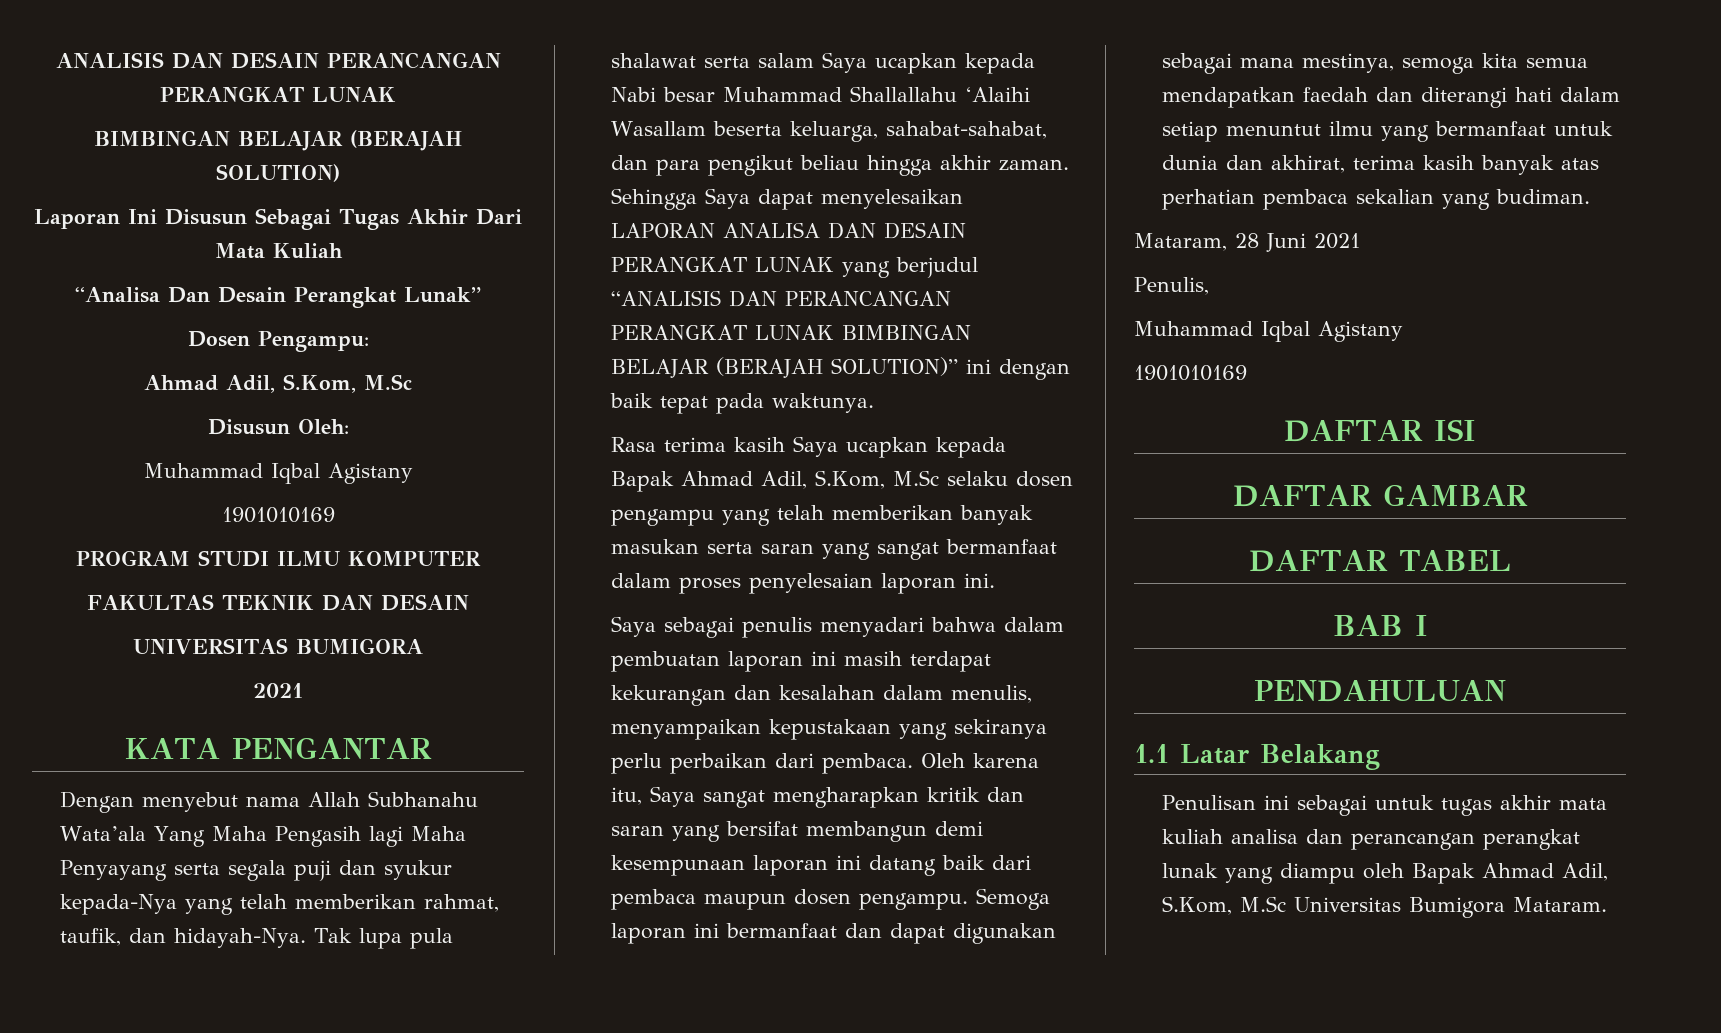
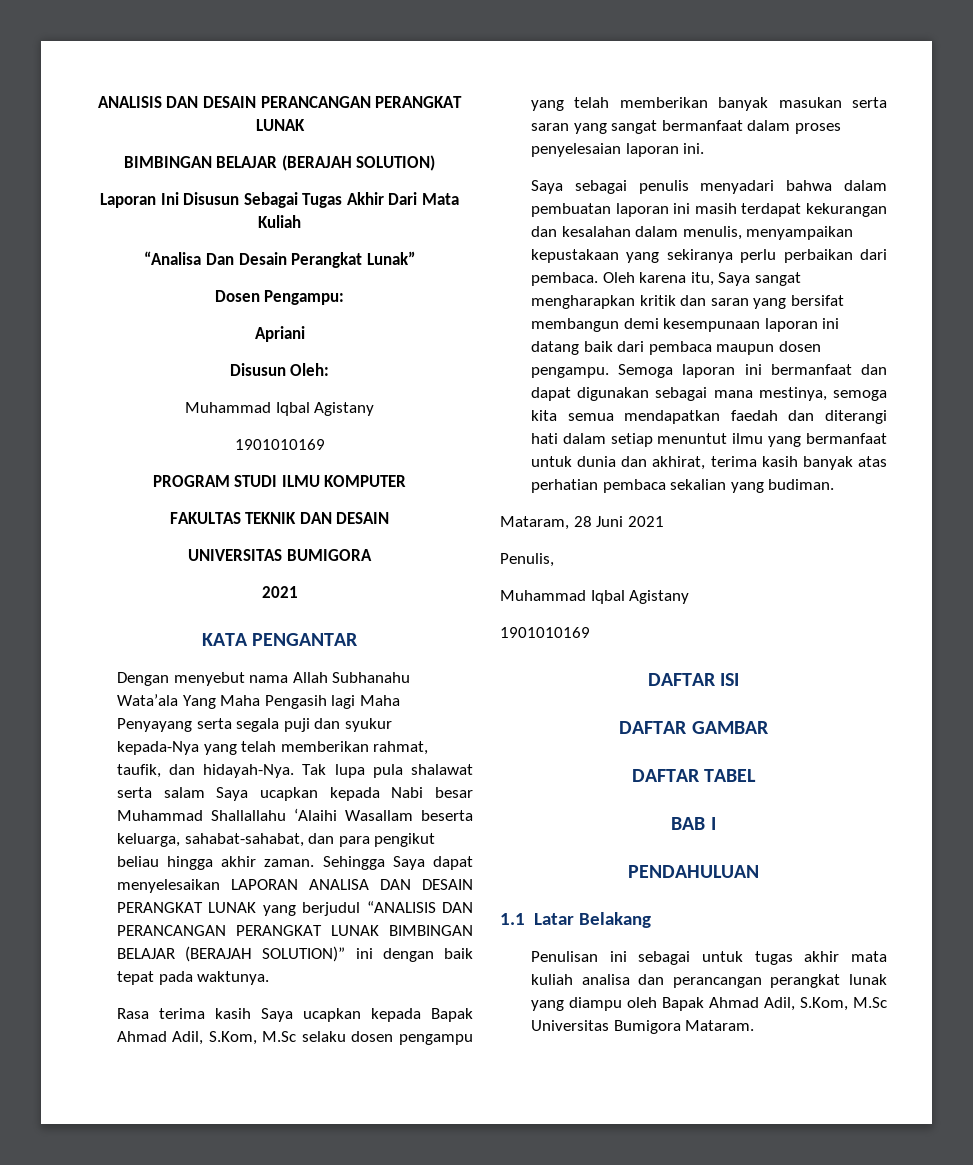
[144,374,412,393] Ahmad Adil, S.Kom, M.Sc -> [254,326,305,342] Apriani

